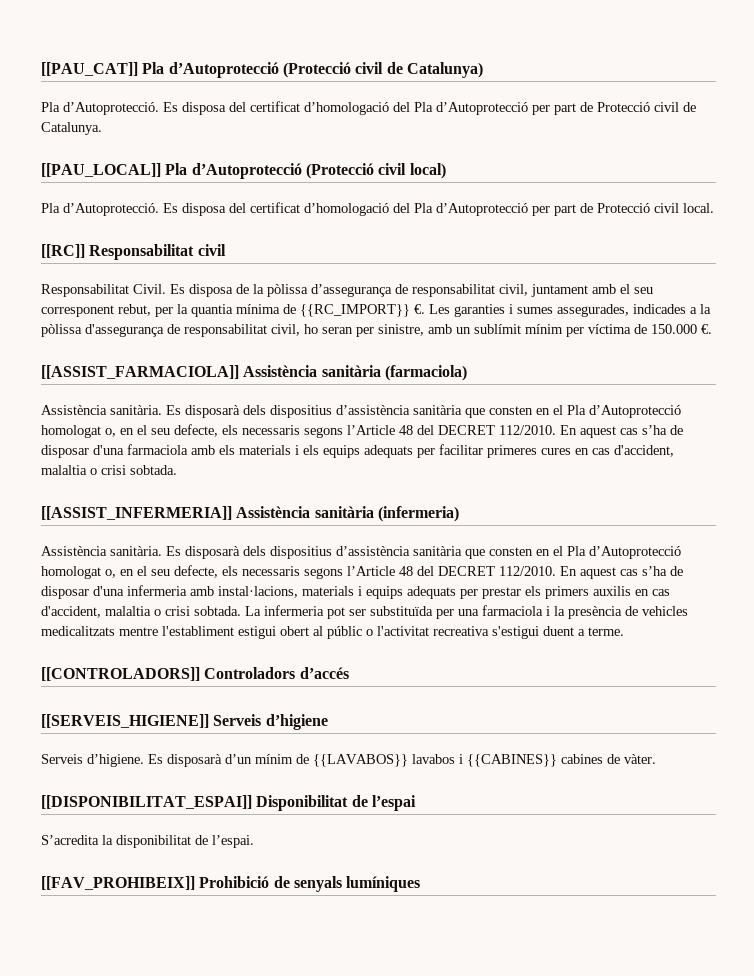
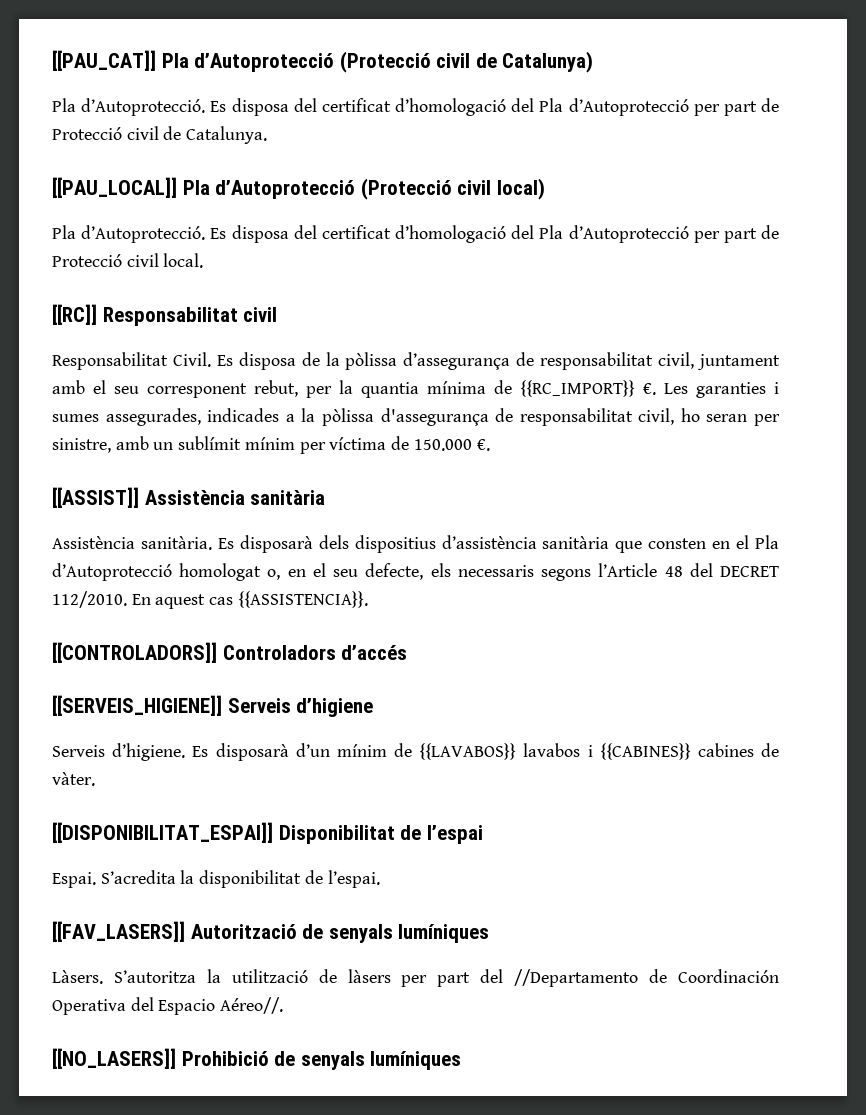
[41,365,467,381] [[ASSIST_FARMACIOLA]] Assistència sanitària (farmaciola) -> [52,487,326,508] [[ASSIST]] Assistència sanitària
[642,425,683,435] [41,444,674,458] [41,465,177,475] [41,506,459,522] [41,546,681,559] [41,565,683,579] [41,585,670,599] [41,605,688,619] [41,626,624,639] s’ha de disposar d'una farmaciola amb els materials i els equips adequats per facilitar primeres cures en cas d'accident, malaltia o crisi sobtada. // [[ASSIST_INFERMERIA]] Assistència sanitària (infermeria) // Assistència sanitària. Es disposarà dels dispositius d’assistència sanitària que consten en el Pla d’Autoprotecció homologat o, en el seu defecte, els necessaris segons l’Article 48 del DECRET 112/2010. En aquest cas s’ha de disposar d'una infermeria amb instal·lacions, materials i equips adequats per prestar els primers auxilis en cas d'accident, malaltia o crisi sobtada. La infermeria pot ser substituïda per una farmaciola i la presència de vehicles medicalitzats mentre l'establiment estigui obert al públic o l'activitat recreativa s'estigui duent a terme. -> [237,591,368,608] {{ASSISTENCIA}}.
(416, 803) none -> [52,872,96,888] Espai.
[41,876,195,890] [[FAV_PROHIBEIX]] -> [52,921,490,943] [52,969,779,987] [52,997,284,1015] [52,1048,176,1069] [[FAV_LASERS]] Autorització de senyals lumíniques // Làsers. S’autoritza la utilització de làsers per part del //Departamento de Coordinación Operativa del Espacio Aéreo//. // [[NO_LASERS]]

